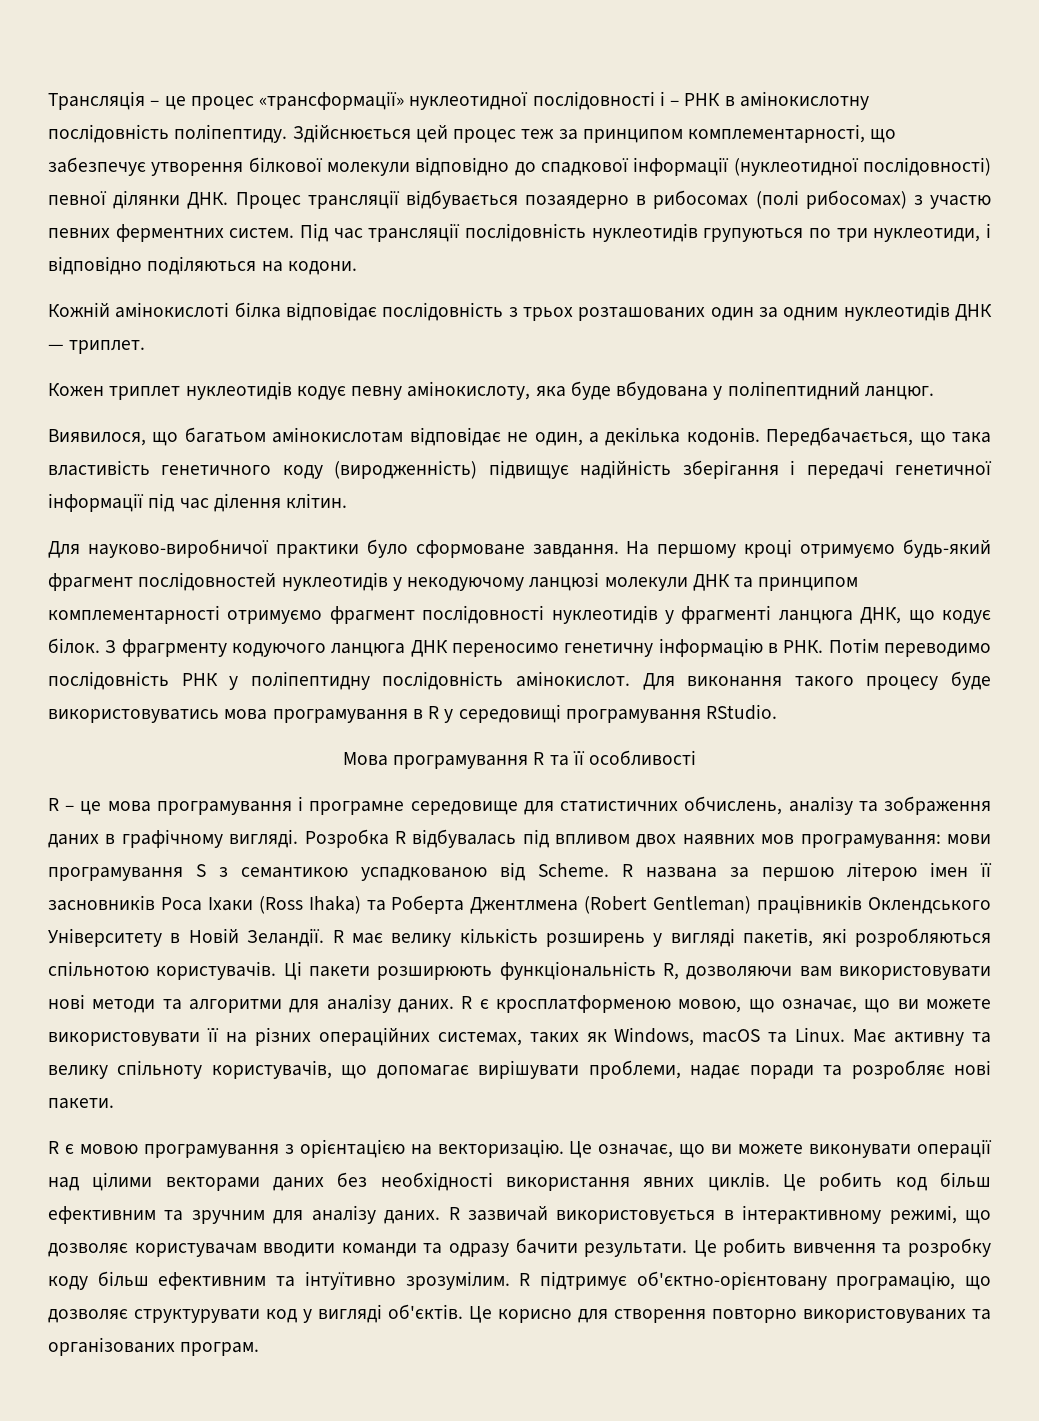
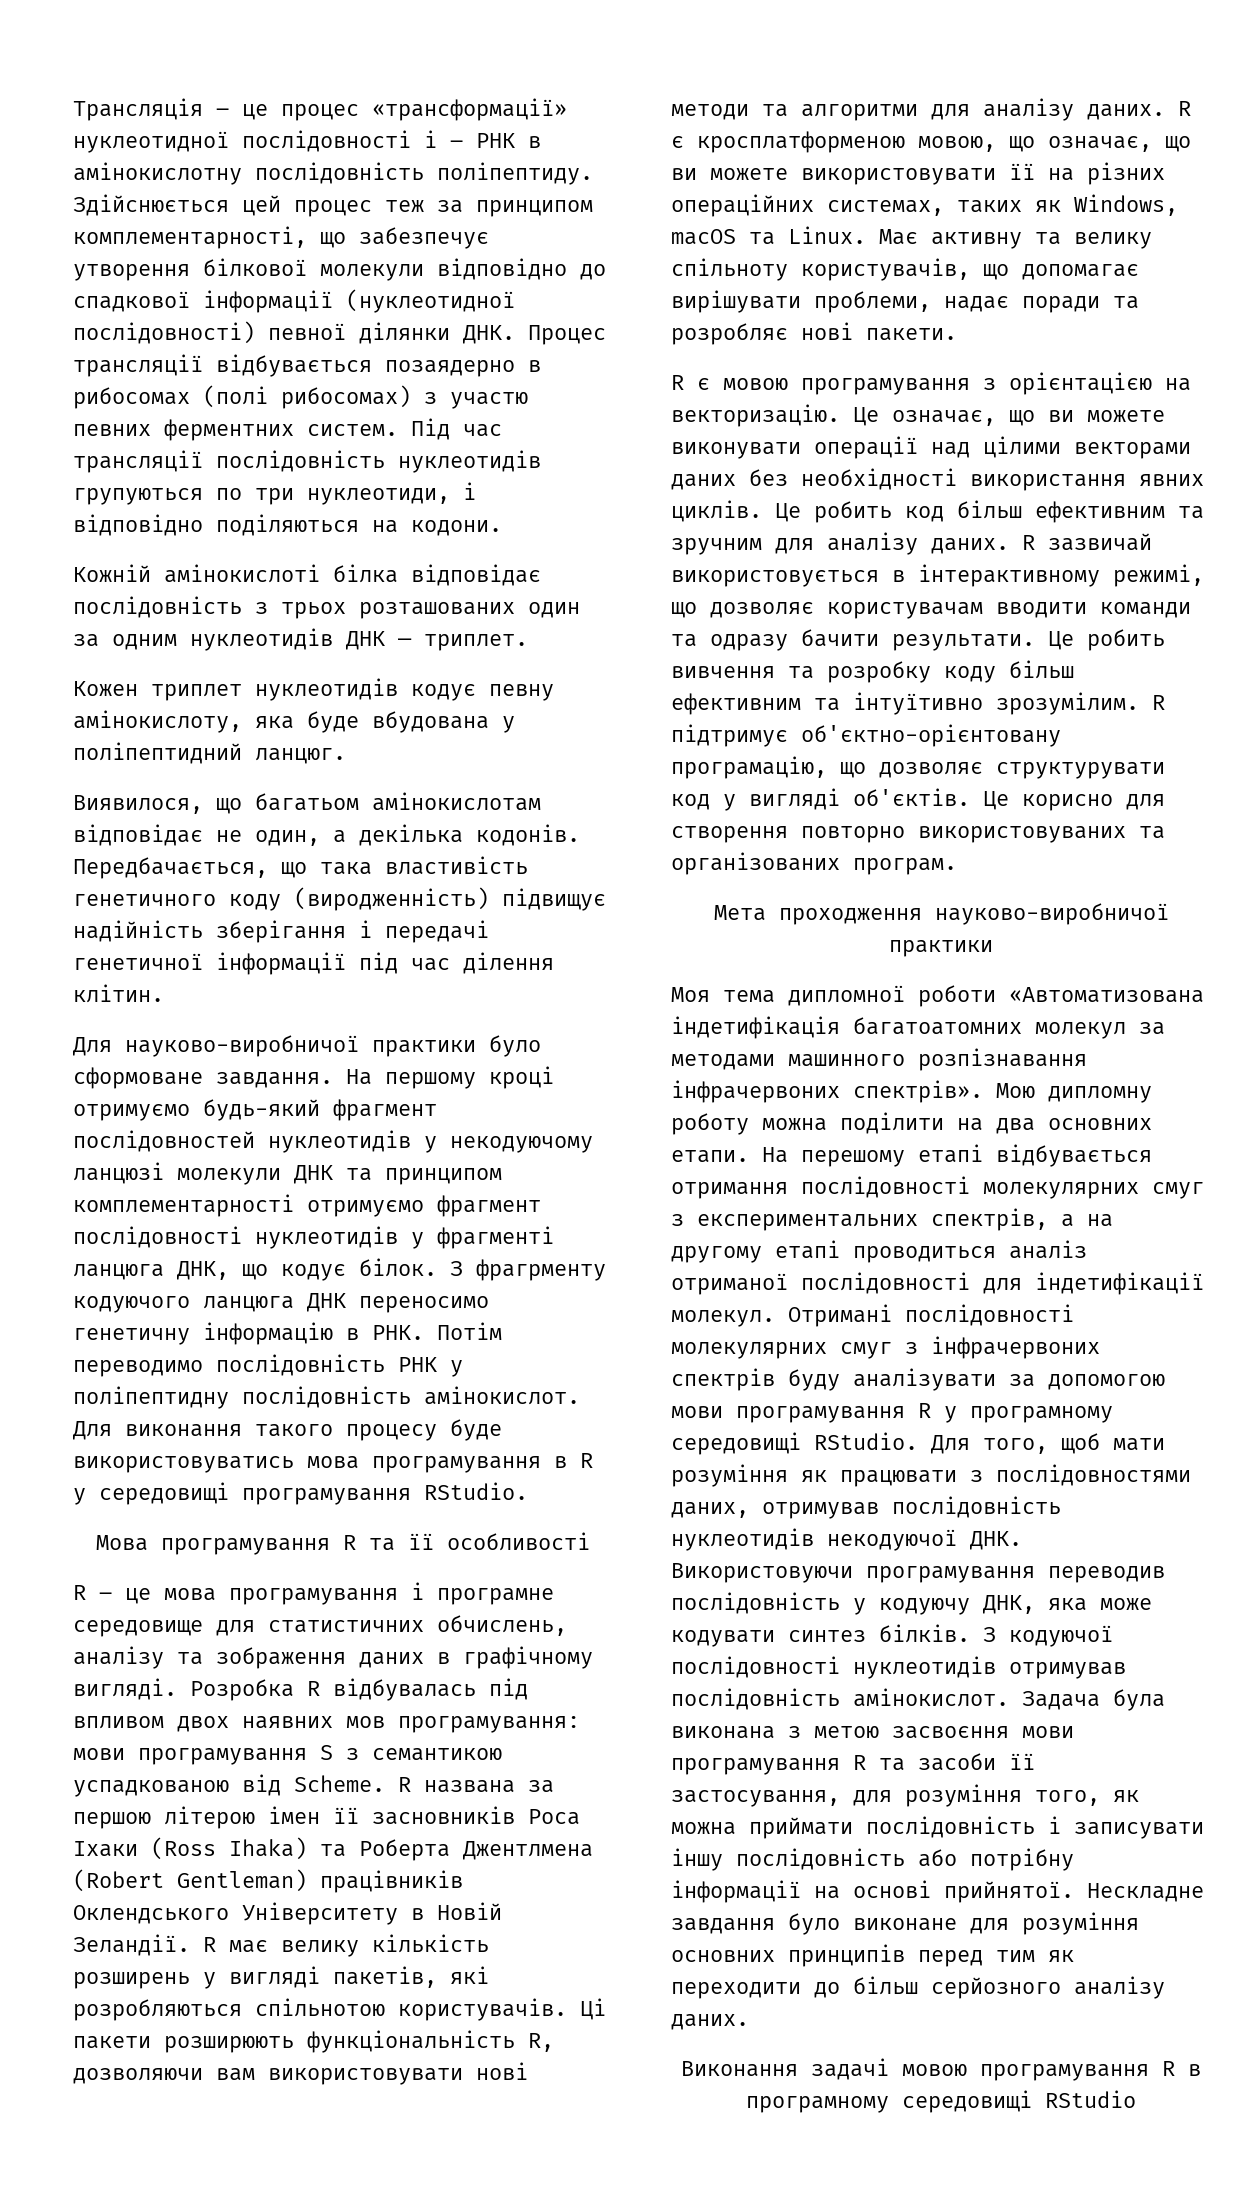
(260, 1349) none -> [713,903,1169,925] [889,940,993,957] [671,985,1204,1007] [671,1016,1165,1039] [671,1048,1087,1071] [671,1080,1152,1103] [671,1112,1152,1135] [671,1144,1152,1167] [671,1176,1204,1199] [671,1208,1113,1231] [671,1240,1087,1263] [671,1272,1204,1295] [671,1304,1074,1327] [671,1336,1100,1359] [671,1368,1165,1391] [671,1403,1113,1423] [671,1432,1165,1455] [671,1464,1191,1487] [671,1496,1061,1519] [671,1528,1022,1551] [671,1563,1165,1583] [671,1592,1152,1615] [671,1624,1113,1647] [671,1656,1126,1679] [671,1688,1165,1711] [671,1726,1074,1739] [671,1753,1035,1775] [671,1784,1139,1807] [671,1816,1204,1839] [671,1848,1074,1871] [671,1880,1204,1903] [671,1912,1139,1935] [671,1944,1074,1967] [671,1976,1165,1999] [671,2014,749,2030] [681,2058,1201,2081] [746,2090,1136,2113] // Мета проходження науково-виробничої практики // Моя тема дипломної роботи «Автоматизована індетифікація багатоатомних молекул за методами машинного розпізнавання інфрачервоних спектрів». Мою дипломну роботу можна поділити на два основних етапи. На перешому етапі відбувається отримання послідовності молекулярних смуг з експериментальних спектрів, а на другому етапі проводиться аналіз отриманої послідовності для індетифікації молекул. Отримані послідовності молекулярних смуг з інфрачервоних спектрів буду аналізувати за допомогою мови програмування R у програмному середовищі RStudio. Для того, щоб мати розуміння як працювати з послідовностями даних, отримував послідовність нуклеотидів некодуючої ДНК. Використовуючи програмування переводив послідовність у кодуючу ДНК, яка може кодувати синтез білків. З кодуючої послідовності нуклеотидів отримував послідовність амінокислот. Задача була виконана з метою засвоєння мови програмування R та засоби її застосування, для розуміння того, як можна приймати послідовність і записувати іншу послідовність або потрібну інформації на основі прийнятої. Нескладне завдання було виконане для розуміння основних принципів перед тим як переходити до більш серйозного аналізу даних. // Виконання задачі мовою програмування R в програмному середовищі RStudio

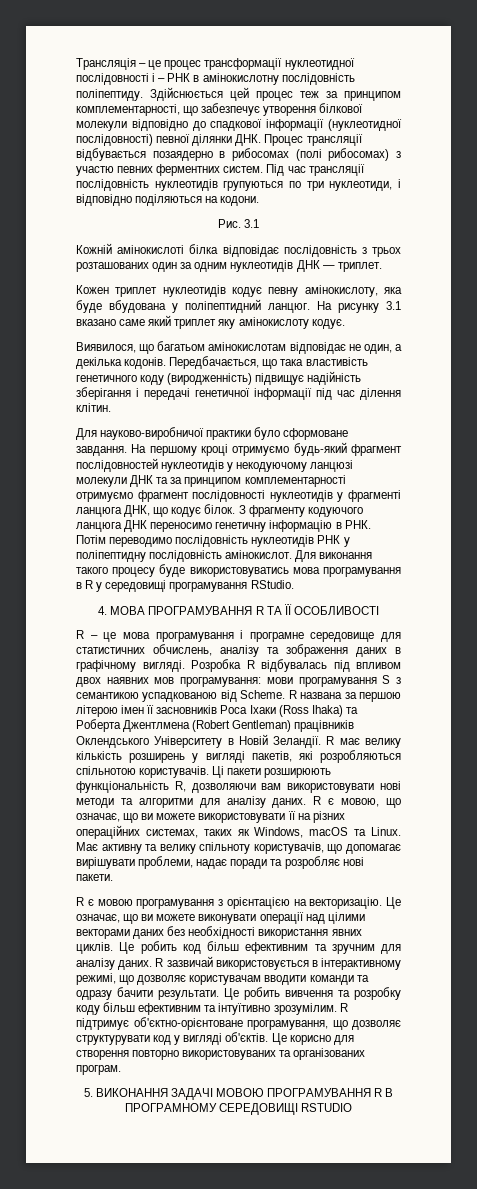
[372,98,567,121] «трансформації» -> [204,58,283,70] трансформації
(502, 528) none -> [217,219,260,228] // Рис. 3.1
(346, 756) none -> [317,301,401,313] [76,315,345,329] На рисунку 3.1 вказано саме який триплет яку амінокислоту кодує.
(372, 1174) none -> [170,477,183,484] за
[476,1259,606,1281] фрагрменту -> [248,505,305,517] фрагменту
(385, 1365) none -> [251,535,315,547] нуклеотидів
[96,1532,590,1555] Мова програмування R та її особливості -> [98,604,379,615] 4. МОВА ПРОГРАМУВАННЯ R ТА ЇЇ ОСОБЛИВОСТІ
[697,131,905,153] кросплатформеною -> (335, 801) none
[801,724,1061,747] [671,756,827,779] об'єктно-орієнтовану програмацію, -> [133,1017,328,1030] об'єктно-орієнтоване програмування,
[713,903,1169,925] [889,940,993,957] [671,985,1204,1007] [671,1016,1165,1039] [671,1048,1087,1071] [671,1080,1152,1103] [671,1112,1152,1135] [671,1144,1152,1167] [671,1176,1204,1199] [671,1208,1113,1231] [671,1240,1087,1263] [671,1272,1204,1295] [671,1304,1074,1327] [671,1336,1100,1359] [671,1368,1165,1391] [671,1403,1113,1423] [671,1432,1165,1455] [671,1464,1191,1487] [671,1496,1061,1519] [671,1528,1022,1551] [671,1563,1165,1583] [671,1592,1152,1615] [671,1624,1113,1647] [671,1656,1126,1679] [671,1688,1165,1711] [671,1726,1074,1739] [671,1753,1035,1775] [671,1784,1139,1807] [671,1816,1204,1839] [671,1848,1074,1871] [671,1880,1204,1903] [671,1912,1139,1935] [671,1944,1074,1967] [671,1976,1165,1999] [671,2014,749,2030] [681,2058,1201,2081] [746,2090,1136,2113] Мета проходження науково-виробничої практики // Моя тема дипломної роботи «Автоматизована індетифікація багатоатомних молекул за методами машинного розпізнавання інфрачервоних спектрів». Мою дипломну роботу можна поділити на два основних етапи. На перешому етапі відбувається отримання послідовності молекулярних смуг з експериментальних спектрів, а на другому етапі проводиться аналіз отриманої послідовності для індетифікації молекул. Отримані послідовності молекулярних смуг з інфрачервоних спектрів буду аналізувати за допомогою мови програмування R у програмному середовищі RStudio. Для того, щоб мати розуміння як працювати з послідовностями даних, отримував послідовність нуклеотидів некодуючої ДНК. Використовуючи програмування переводив послідовність у кодуючу ДНК, яка може кодувати синтез білків. З кодуючої послідовності нуклеотидів отримував послідовність амінокислот. Задача була виконана з метою засвоєння мови програмування R та засоби її застосування, для розуміння того, як можна приймати послідовність і записувати іншу послідовність або потрібну інформації на основі прийнятої. Нескладне завдання було виконане для розуміння основних принципів перед тим як переходити до більш серйозного аналізу даних. // Виконання задачі мовою програмування R в програмному середовищі RStudio -> [83,1088,394,1100] [124,1103,353,1115] 5. ВИКОНАННЯ ЗАДАЧІ МОВОЮ ПРОГРАМУВАННЯ R В ПРОГРАМНОМУ СЕРЕДОВИЩІ RSTUDIO

